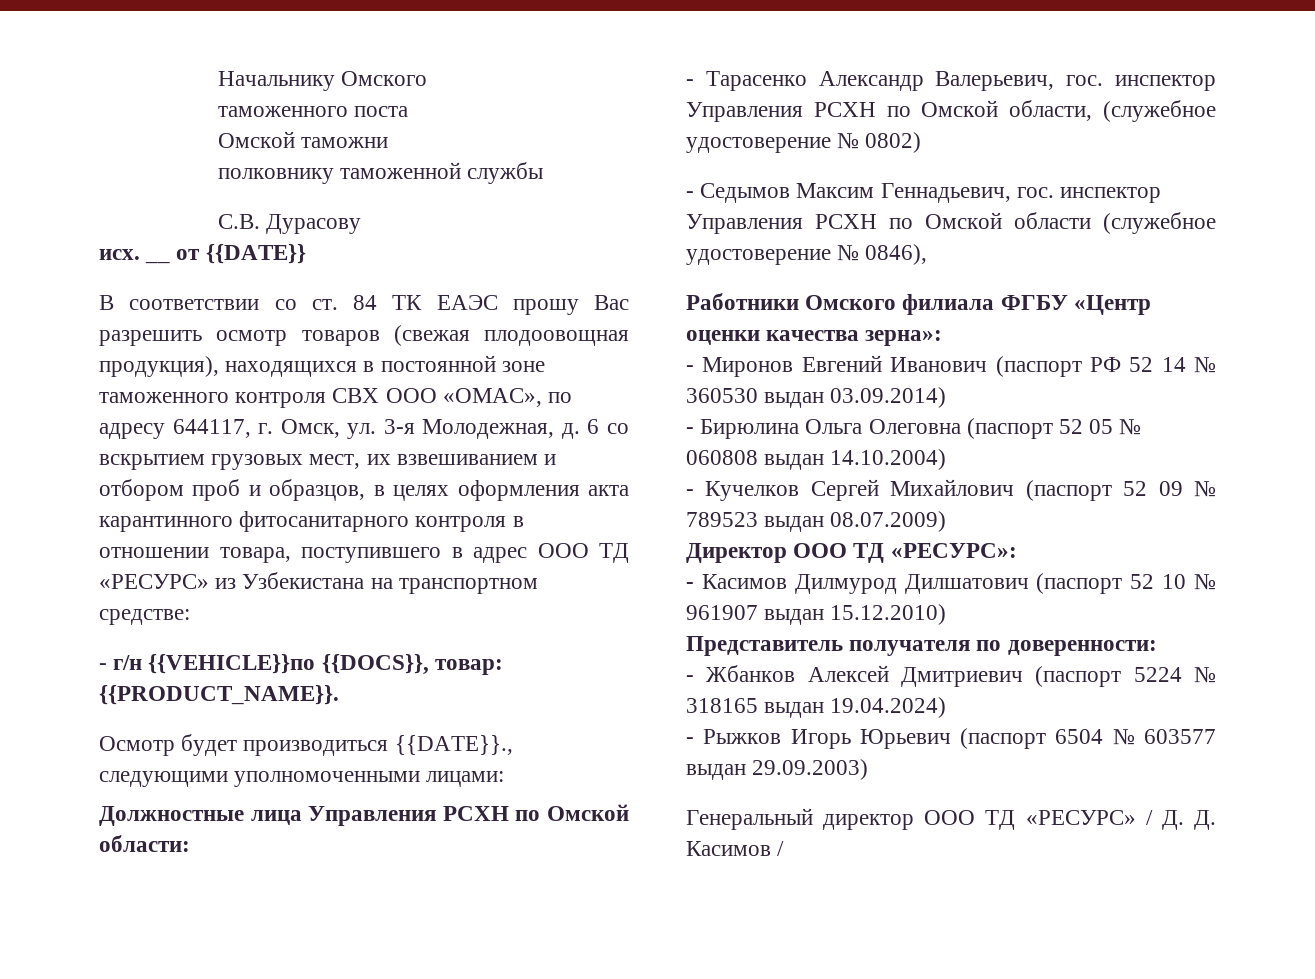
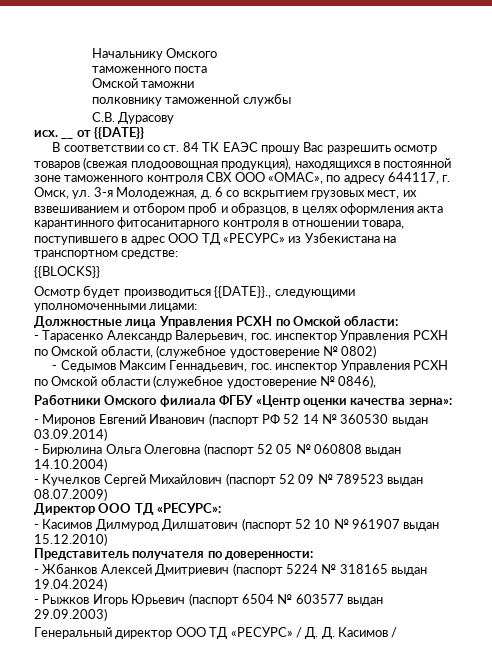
[99,654,503,675] [99,685,339,705] - г/н {{VEHICLE}}по {{DOCS}}, товар: {{PRODUCT_NAME}}. -> [34,266,100,278] {{BLOCKS}}

